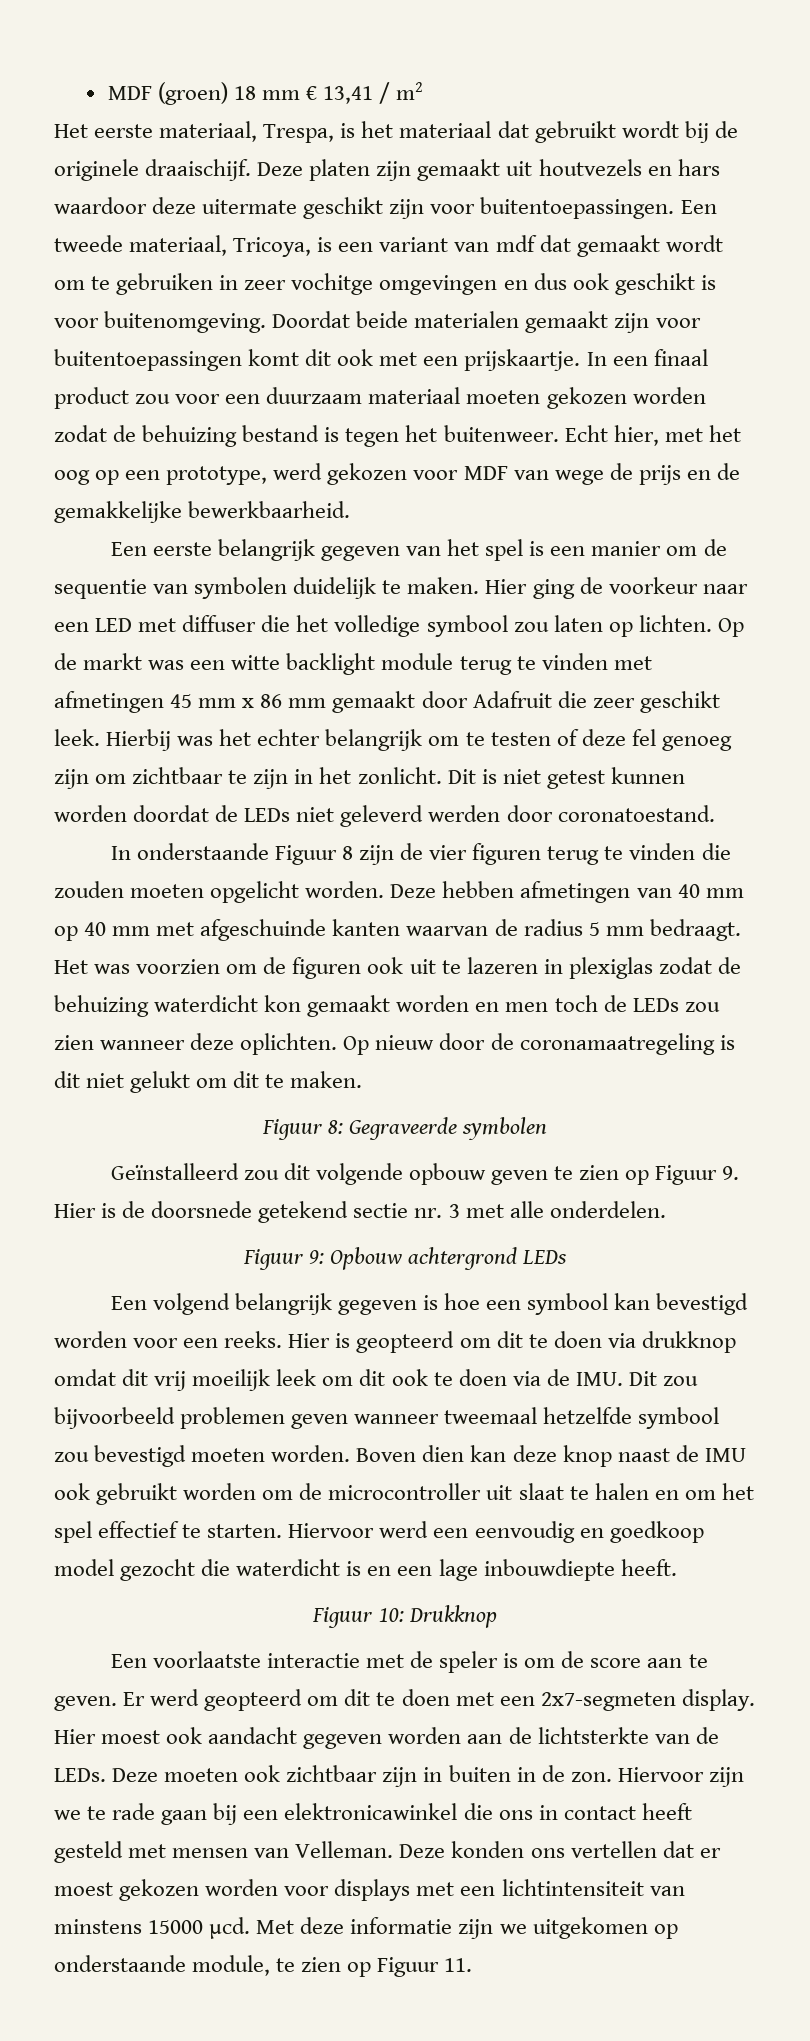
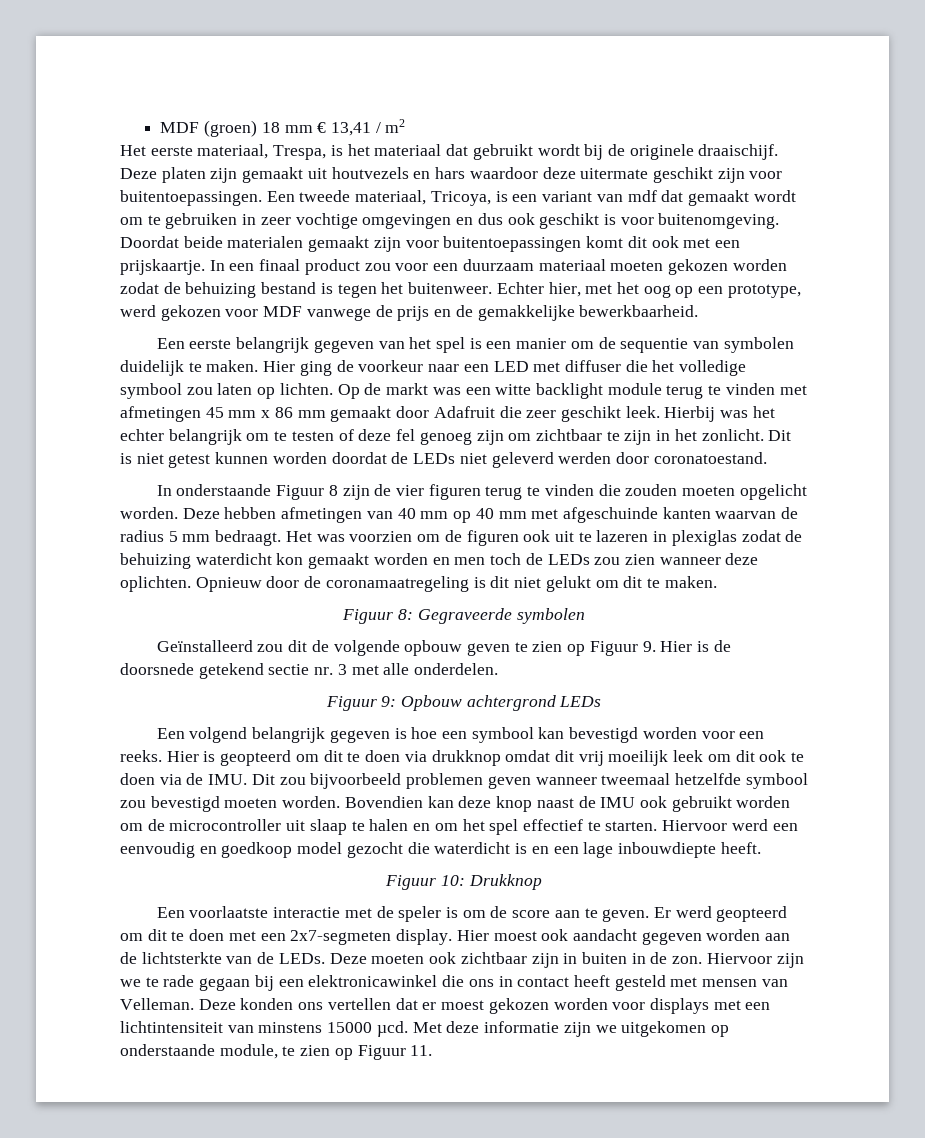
[291,273,374,295] vochitge -> [295,213,358,229] vochtige
[564,425,608,442] Echt -> [496,282,544,294] Echter
[513,470,604,485] van wege -> [306,308,371,321] vanwege
[343,1035,435,1055] Op nieuw -> [195,577,262,592] Opnieuw
(310, 1171) none -> [311,640,329,652] de
[356,1445,465,1462] Boven dien -> [344,796,423,808] Bovendien
[518,1483,564,1500] slaat -> [309,819,347,835] slaap
[161,1810,208,1825] gaan -> [199,978,251,991] gegaan

